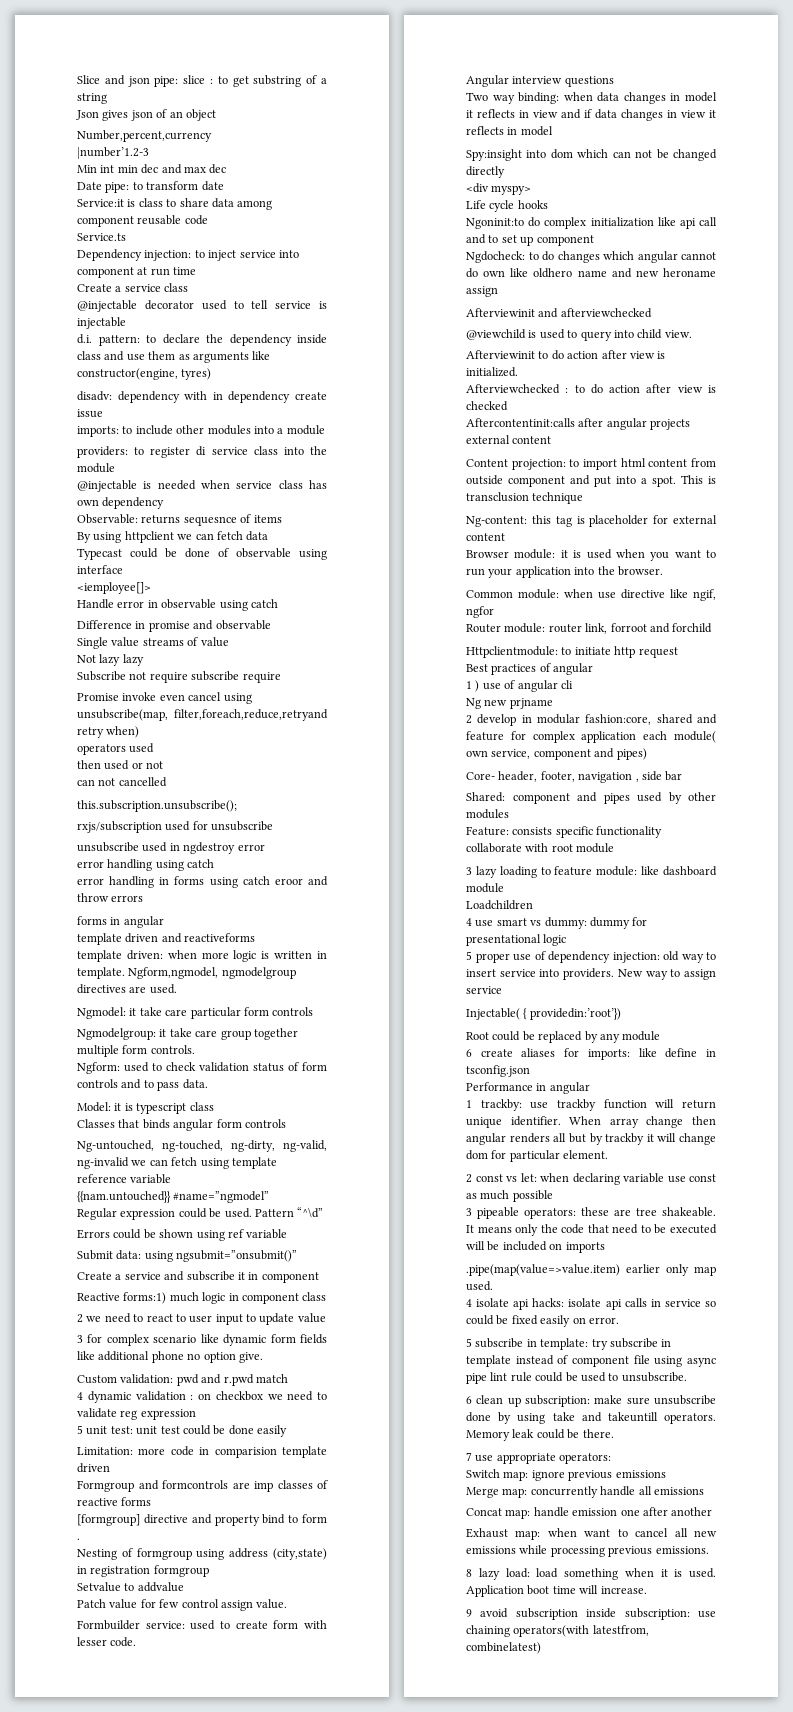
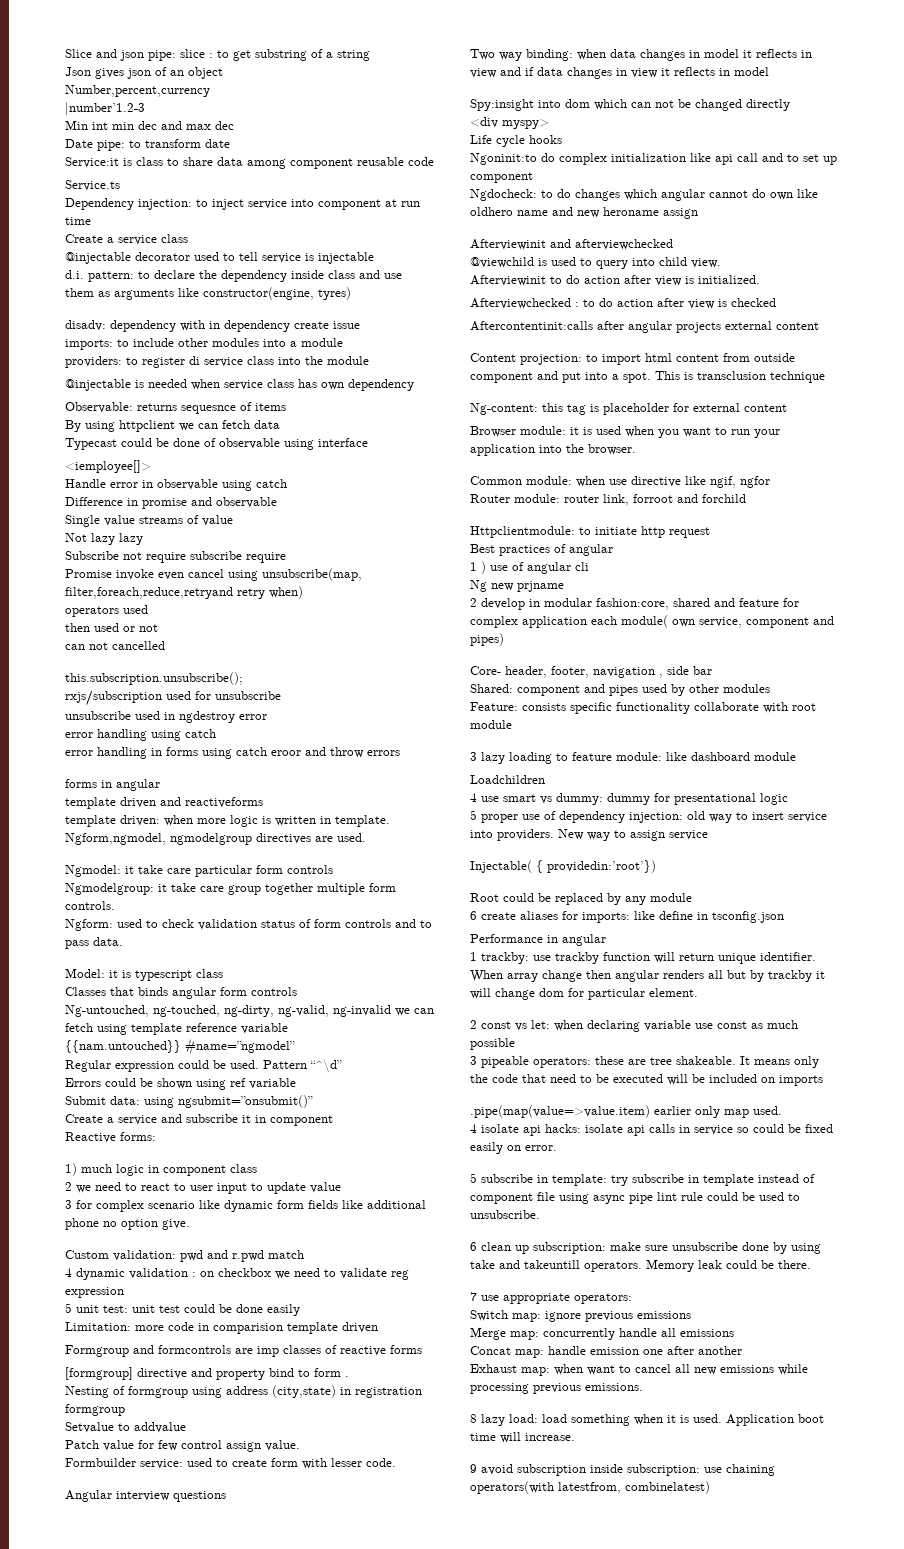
[123,1292,167,1304] forms:1) -> [120,1132,156,1141] [65,1163,77,1176] forms: // 1)

